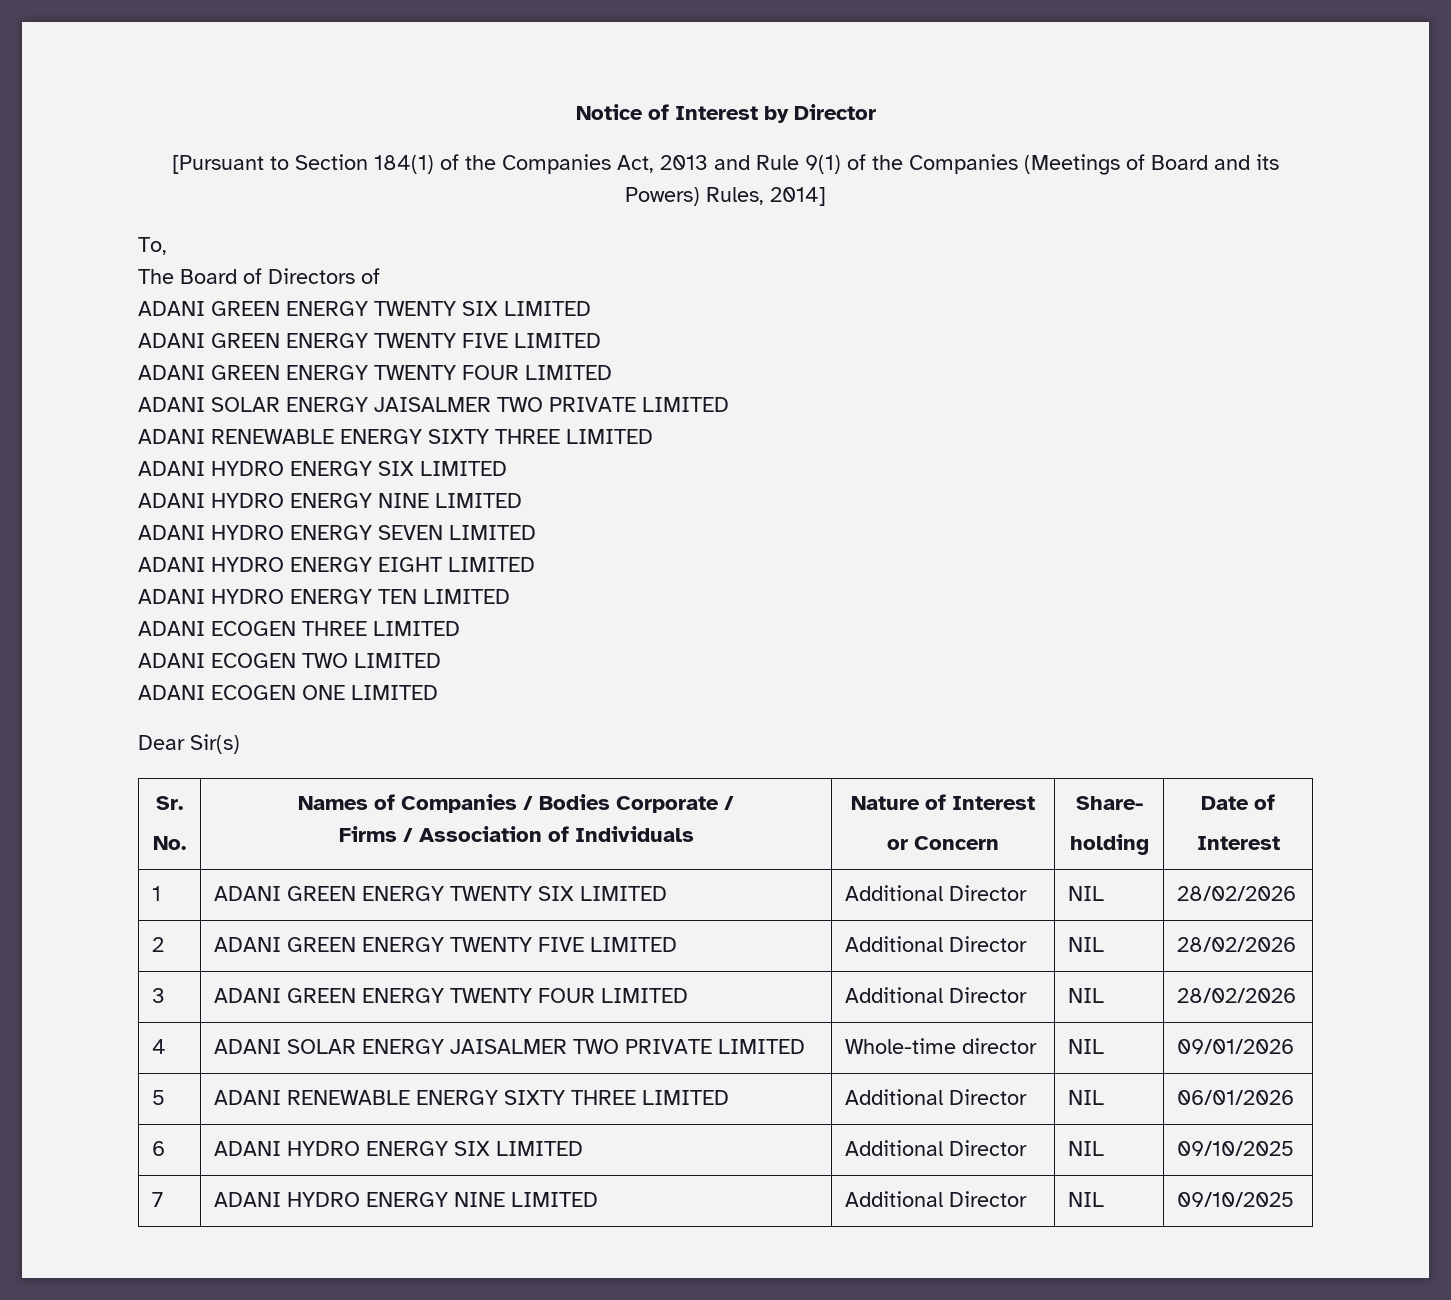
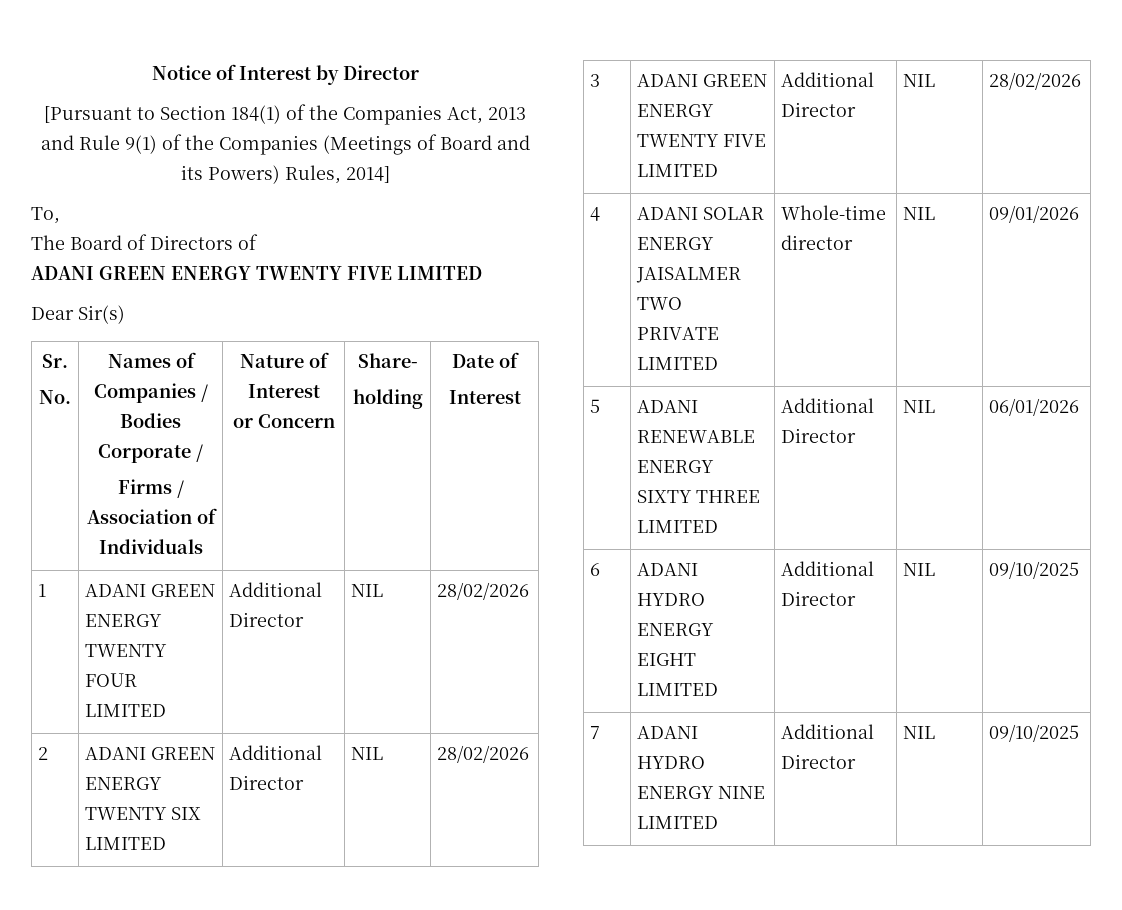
[138,301,591,316] [138,333,601,348] [138,365,612,380] [138,397,729,412] [138,429,653,444] [138,461,507,476] [138,493,522,508] [138,525,536,540] [138,557,535,572] [138,589,510,604] [138,621,460,636] [138,653,441,668] [138,685,438,700] // ADANI GREEN ENERGY TWENTY SIX LIMITED // ADANI GREEN ENERGY TWENTY FIVE LIMITED // ADANI GREEN ENERGY TWENTY FOUR LIMITED // ADANI SOLAR ENERGY JAISALMER TWO PRIVATE LIMITED // ADANI RENEWABLE ENERGY SIXTY THREE LIMITED // ADANI HYDRO ENERGY SIX LIMITED // ADANI HYDRO ENERGY NINE LIMITED // ADANI HYDRO ENERGY SEVEN LIMITED // ADANI HYDRO ENERGY EIGHT LIMITED // ADANI HYDRO ENERGY TEN LIMITED // ADANI ECOGEN THREE LIMITED // ADANI ECOGEN TWO LIMITED // ADANI ECOGEN ONE LIMITED -> [31,266,482,280] // ADANI GREEN ENERGY TWENTY FIVE LIMITED
[538,886,575,901] SIX -> [85,673,138,687] FOUR
[538,937,585,952] FIVE -> [171,807,202,820] SIX
[538,988,596,1003] FOUR -> [723,134,767,147] FIVE
[454,1141,491,1156] SIX -> [637,653,697,666] EIGHT

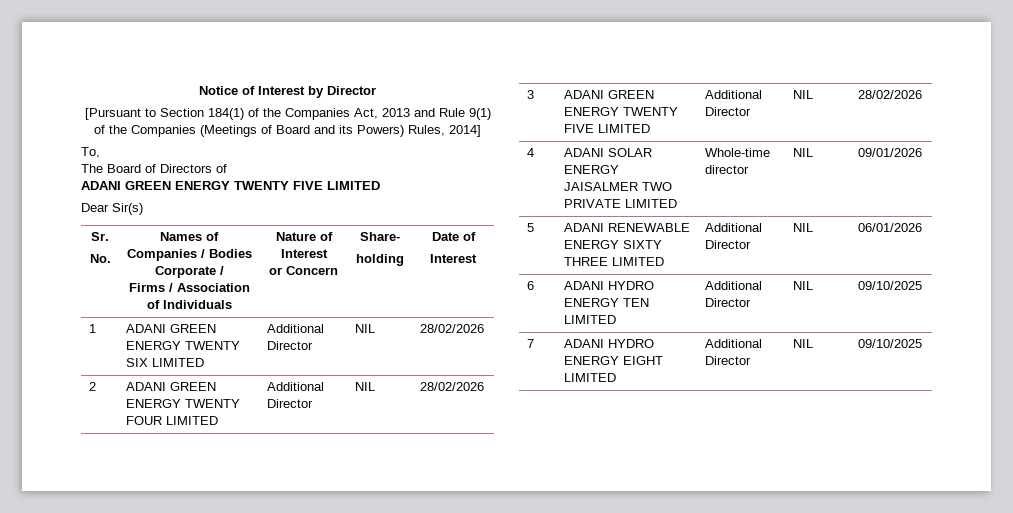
[85,673,138,687] FOUR -> [125,358,148,367] SIX
[171,807,202,820] SIX -> [125,416,162,425] FOUR
[637,653,697,666] EIGHT -> [622,298,649,307] TEN
[718,786,766,799] NINE -> [622,356,663,365] EIGHT

